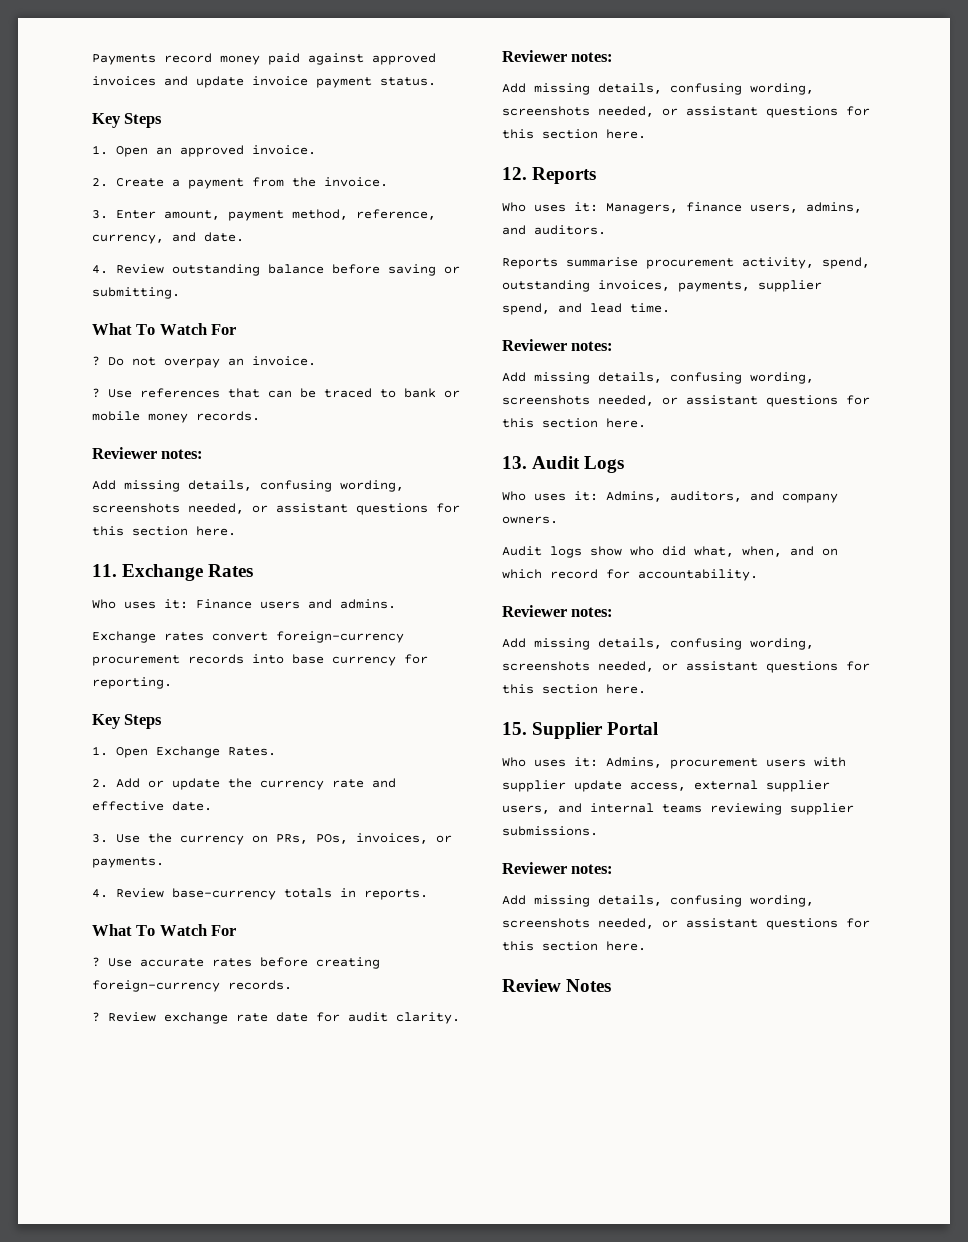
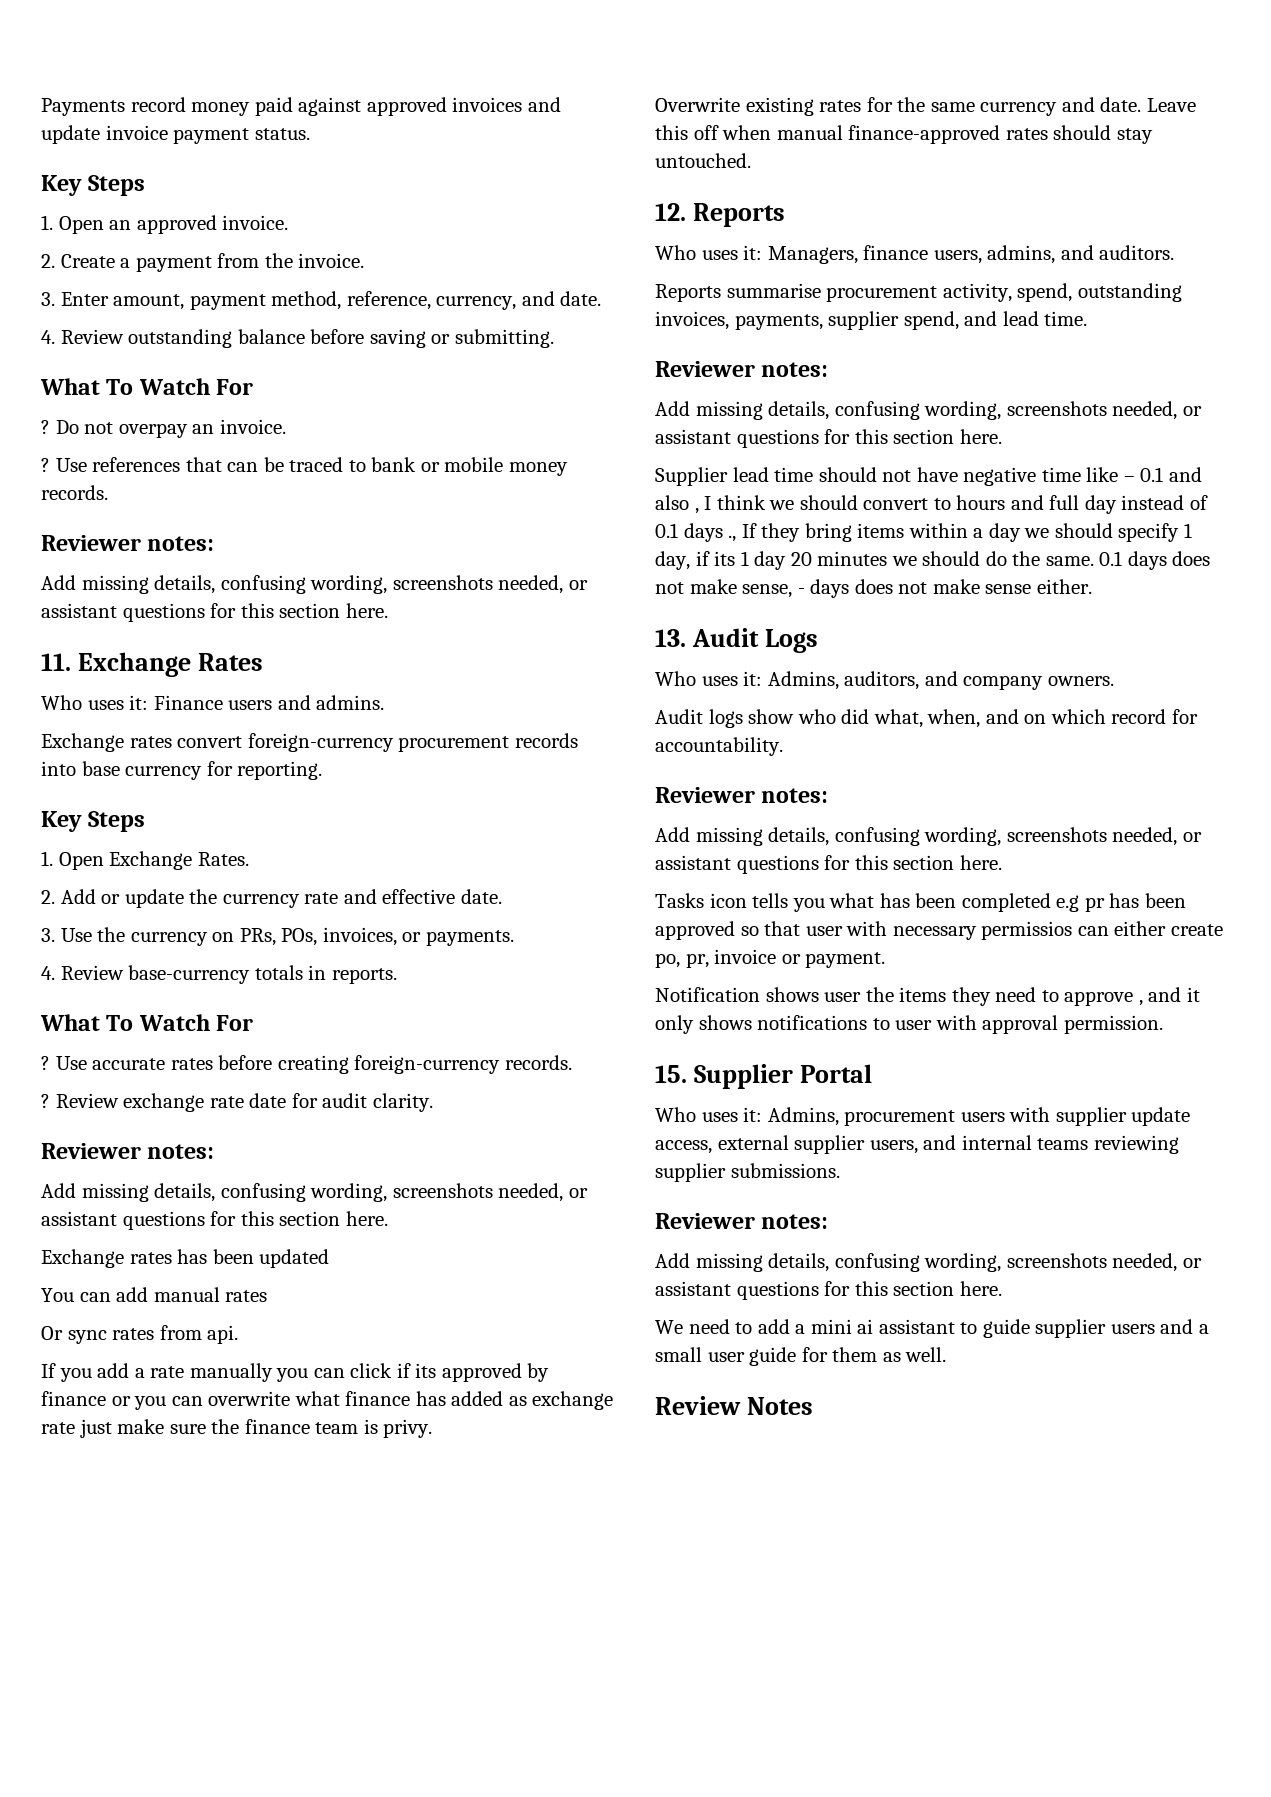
(646, 134) none -> [41,1249,330,1268] [41,1287,268,1302] [41,1325,239,1344] [41,1363,550,1382] [41,1391,614,1410] [41,1419,433,1438] [655,97,1196,116] [655,125,1153,144] [655,153,751,168] // Exchange rates has been updated // You can add manual rates // Or sync rates from api. // If you add a rate manually you can click if its approved by finance or you can overwrite what finance has added as exchange rate just make sure the finance team is privy. // Overwrite existing rates for the same currency and date. Leave this off when manual finance-approved rates should stay untouched.
(646, 423) none -> [655,467,1202,486] [655,495,1208,514] [655,523,1192,542] [655,551,1211,570] [655,579,1092,598] // Supplier lead time should not have negative time like – 0.1 and also , I think we should convert to hours and full day instead of 0.1 days ., If they bring items within a day we should specify 1 day, if its 1 day 20 minutes we should do the same. 0.1 days does not make sense, - days does not make sense either.
(646, 689) none -> [655,893,1186,912] [655,921,1223,940] [655,949,886,968] [655,987,1200,1006] [655,1015,1163,1034] // Tasks icon tells you what has been completed e.g pr has been approved so that user with necessary permissios can either create po, pr, invoice or payment. // Notification shows user the items they need to approve , and it only shows notifications to user with approval permission.
(646, 946) none -> [655,1319,1209,1338] [655,1347,947,1366] // We need to add a mini ai assistant to guide supplier users and a small user guide for them as well.

